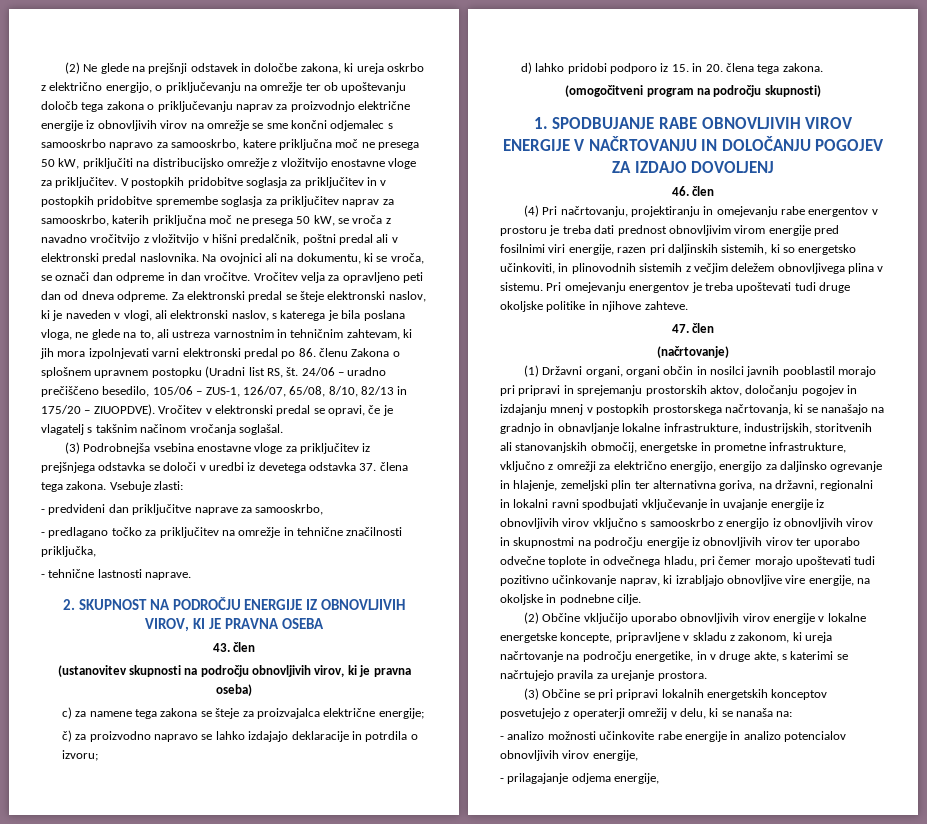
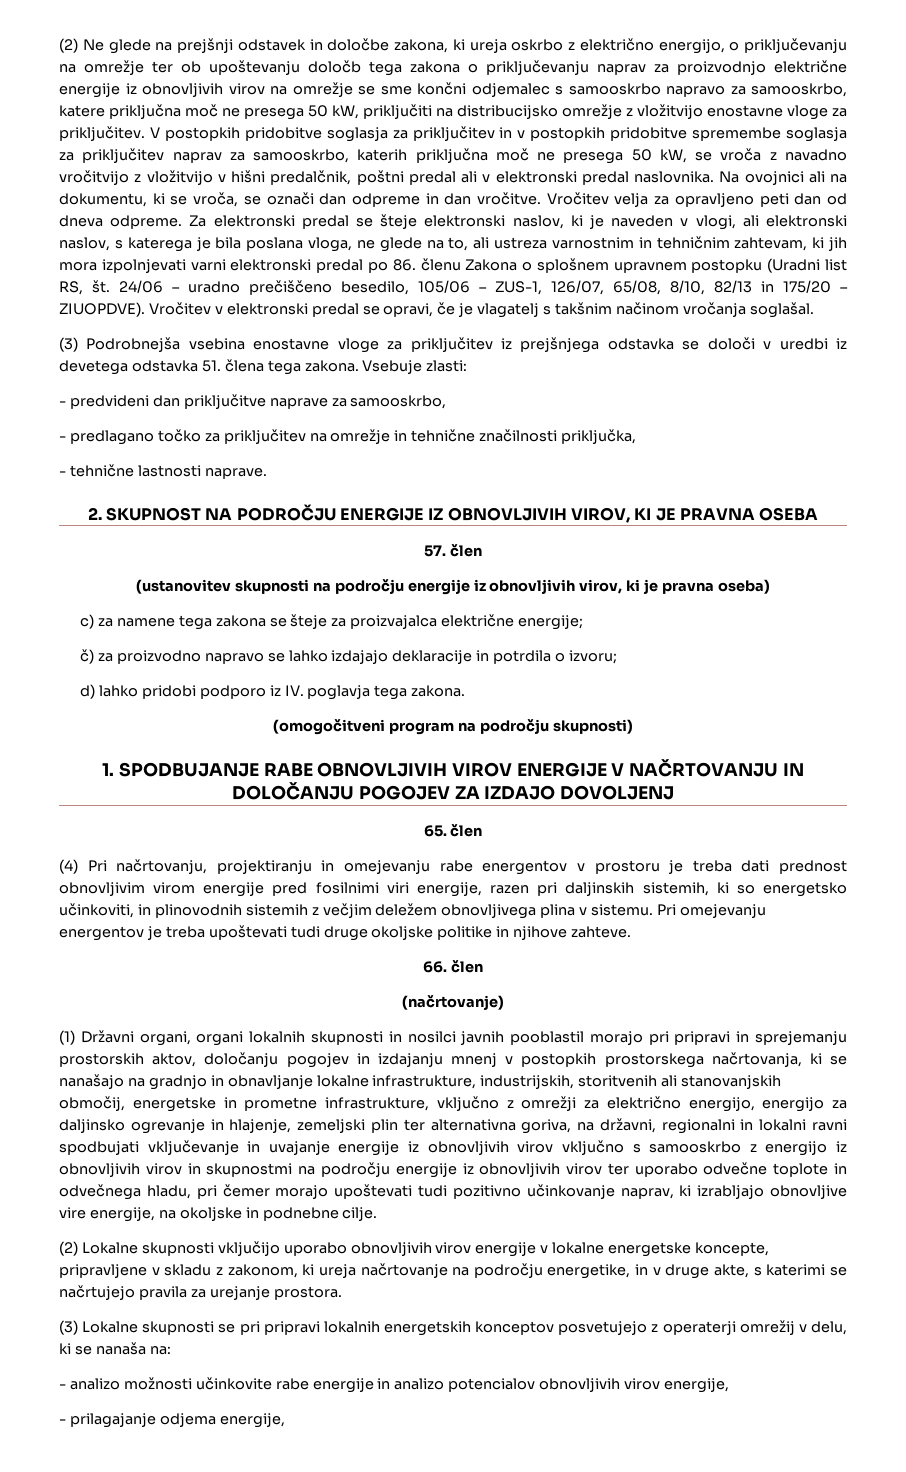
[359,463,377,471] 37. -> [201,360,221,372] 51.
[212,643,230,652] 43. -> [424,545,447,557] 57.
(249, 671) none -> [407,579,486,595] energije iz
[671,63,754,72] 15. in 20. člena -> [284,685,371,700] IV. poglavja
[671,186,689,196] 46. -> [423,825,447,837] 65.
[671,324,689,333] 47. -> [423,961,448,973] 66.
[663,366,694,375] občin -> [249,1031,383,1045] lokalnih skupnosti
[542,613,581,622] Občine -> [81,1242,214,1256] Lokalne skupnosti
[542,689,581,698] Občine -> [82,1321,215,1335] Lokalne skupnosti

